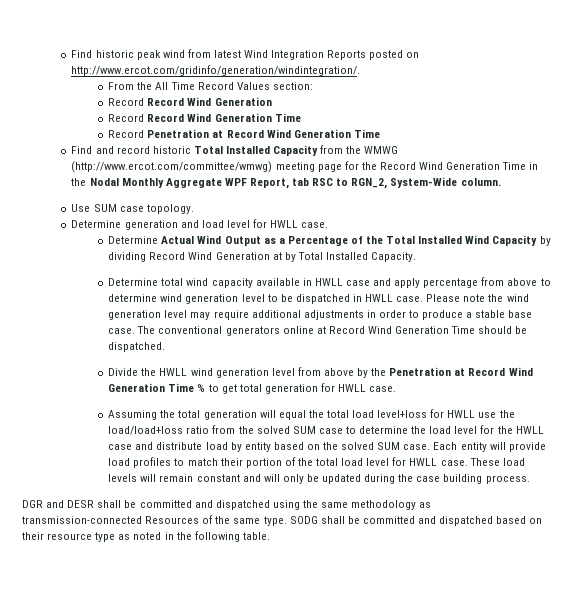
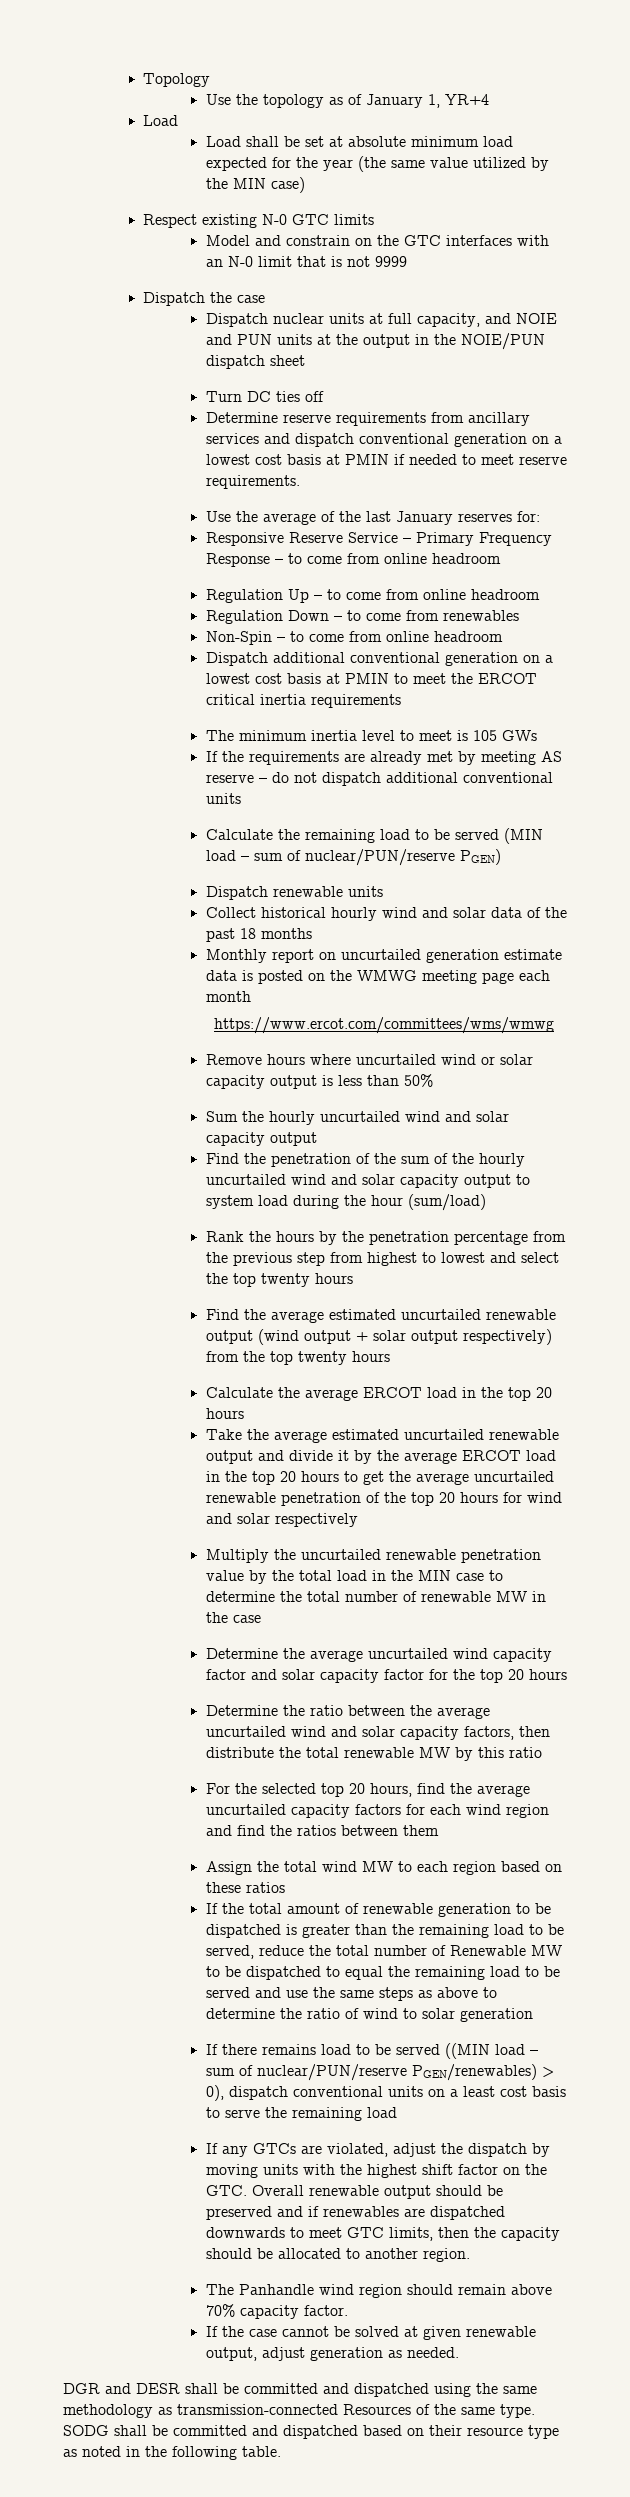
[71,49,420,60] [71,65,361,76] [108,82,313,90] [108,97,272,106] [108,113,301,122] [108,129,380,138] [71,145,399,156] [71,161,539,173] [71,177,501,189] [71,204,194,214] [71,219,329,230] [108,235,551,246] [108,252,417,262] [108,277,551,288] [108,294,529,304] [108,310,533,320] [108,326,528,336] [108,342,166,352] [108,367,533,378] [108,383,397,394] [108,409,515,420] [108,425,544,435] [108,442,546,452] [108,457,525,468] [108,474,530,484] Find historic peak wind from latest Wind Integration Reports posted on http://www.ercot.com/gridinfo/generation/windintegration/. // From the All Time Record Values section: // Record Record Wind Generation // Record Record Wind Generation Time // Record Penetration at Record Wind Generation Time // Find and record historic Total Installed Capacity from the WMWG (http://www.ercot.com/committee/wmwg) meeting page for the Record Wind Generation Time in the Nodal Monthly Aggregate WPF Report, tab RSC to RGN_2, System-Wide column. // Use SUM case topology. // Determine generation and load level for HWLL case. // Determine Actual Wind Output as a Percentage of the Total Installed Wind Capacity by dividing Record Wind Generation at by Total Installed Capacity. // Determine total wind capacity available in HWLL case and apply percentage from above to determine wind generation level to be dispatched in HWLL case. Please note the wind generation level may require additional adjustments in order to produce a stable base case. The conventional generators online at Record Wind Generation Time should be dispatched. // Divide the HWLL wind generation level from above by the Penetration at Record Wind Generation Time % to get total generation for HWLL case. // Assuming the total generation will equal the total load level+loss for HWLL use the load/load+loss ratio from the solved SUM case to determine the load level for the HWLL case and distribute load by entity based on the solved SUM case. Each entity will provide load profiles to match their portion of the total load level for HWLL case. These load levels will remain constant and will only be updated during the case building process. -> [143,73,211,87] [205,94,489,108] [143,115,179,126] [205,136,513,147] [205,156,549,172] [205,177,305,193] [143,214,375,228] [205,235,549,246] [205,256,407,267] [143,292,266,306] [205,313,557,327] [205,333,545,350] [205,355,305,369] [205,391,324,402] [205,412,530,426] [205,433,562,447] [205,454,567,465] [205,475,300,489] [205,511,540,525] [205,532,552,546] [205,553,501,567] [205,589,540,603] [205,610,519,624] [205,631,503,645] [205,652,553,666] [205,673,537,684] [205,694,401,708] [205,730,537,741] [205,751,562,765] [205,772,553,786] [205,793,241,804] [205,828,543,844] [205,849,501,866] [205,886,383,900] [205,907,567,921] [205,928,312,942] [205,949,562,963] [205,970,550,984] [205,991,251,1002] [214,1017,555,1034] [205,1054,533,1065] [205,1074,433,1089] [205,1111,509,1125] [205,1132,317,1146] [205,1153,525,1167] [205,1174,530,1188] [205,1194,486,1211] [205,1231,566,1245] [205,1252,559,1266] [205,1273,353,1287] [205,1309,556,1323] [205,1329,552,1345] [205,1351,390,1365] [205,1387,552,1401] [205,1408,244,1419] [205,1429,559,1443] [205,1450,556,1464] [205,1471,554,1485] [205,1492,562,1506] [205,1513,358,1527] [205,1549,541,1563] [205,1570,503,1584] [205,1591,546,1602] [205,1612,261,1623] [205,1648,552,1662] [205,1669,567,1683] [205,1705,490,1719] [205,1726,550,1740] [205,1747,542,1761] [205,1783,530,1797] [205,1804,549,1818] [205,1825,439,1836] [205,1861,562,1875] [205,1882,285,1893] [205,1903,551,1917] [205,1924,564,1938] [205,1945,562,1959] [205,1966,560,1980] [205,1987,497,2001] [205,2008,533,2022] [205,2043,538,2059] [205,2064,554,2081] [205,2085,566,2101] [205,2107,397,2121] [205,2143,550,2157] [205,2164,547,2178] [205,2185,503,2199] [205,2206,505,2220] [205,2227,560,2241] [205,2248,470,2262] [205,2284,552,2298] [205,2304,348,2319] [205,2326,536,2340] [205,2347,459,2361] Topology // Use the topology as of January 1, YR+4 // Load // Load shall be set at absolute minimum load expected for the year (the same value utilized by the MIN case) // Respect existing N-0 GTC limits // Model and constrain on the GTC interfaces with an N-0 limit that is not 9999 // Dispatch the case // Dispatch nuclear units at full capacity, and NOIE and PUN units at the output in the NOIE/PUN dispatch sheet // Turn DC ties off // Determine reserve requirements from ancillary services and dispatch conventional generation on a lowest cost basis at PMIN if needed to meet reserve requirements. // Use the average of the last January reserves for: // Responsive Reserve Service – Primary Frequency Response – to come from online headroom // Regulation Up – to come from online headroom // Regulation Down – to come from renewables // Non-Spin – to come from online headroom // Dispatch additional conventional generation on a lowest cost basis at PMIN to meet the ERCOT critical inertia requirements // The minimum inertia level to meet is 105 GWs // If the requirements are already met by meeting AS reserve – do not dispatch additional conventional units // Calculate the remaining load to be served (MIN load – sum of nuclear/PUN/reserve PGEN) // Dispatch renewable units // Collect historical hourly wind and solar data of the past 18 months // Monthly report on uncurtailed generation estimate data is posted on the WMWG meeting page each month // https://www.ercot.com/committees/wms/wmwg // Remove hours where uncurtailed wind or solar capacity output is less than 50% // Sum the hourly uncurtailed wind and solar capacity output // Find the penetration of the sum of the hourly uncurtailed wind and solar capacity output to system load during the hour (sum/load) // Rank the hours by the penetration percentage from the previous step from highest to lowest and select the top twenty hours // Find the average estimated uncurtailed renewable output (wind output + solar output respectively) from the top twenty hours // Calculate the average ERCOT load in the top 20 hours // Take the average estimated uncurtailed renewable output and divide it by the average ERCOT load in the top 20 hours to get the average uncurtailed renewable penetration of the top 20 hours for wind and solar respectively // Multiply the uncurtailed renewable penetration value by the total load in the MIN case to determine the total number of renewable MW in the case // Determine the average uncurtailed wind capacity factor and solar capacity factor for the top 20 hours // Determine the ratio between the average uncurtailed wind and solar capacity factors, then distribute the total renewable MW by this ratio // For the selected top 20 hours, find the average uncurtailed capacity factors for each wind region and find the ratios between them // Assign the total wind MW to each region based on these ratios // If the total amount of renewable generation to be dispatched is greater than the remaining load to be served, reduce the total number of Renewable MW to be dispatched to equal the remaining load to be served and use the same steps as above to determine the ratio of wind to solar generation // If there remains load to be served ((MIN load – sum of nuclear/PUN/reserve PGEN/renewables) > 0), dispatch conventional units on a least cost basis to serve the remaining load // If any GTCs are violated, adjust the dispatch by moving units with the highest shift factor on the GTC. Overall renewable output should be preserved and if renewables are dispatched downwards to meet GTC limits, then the capacity should be allocated to another region. // The Panhandle wind region should remain above 70% capacity factor. // If the case cannot be solved at given renewable output, adjust generation as needed.

